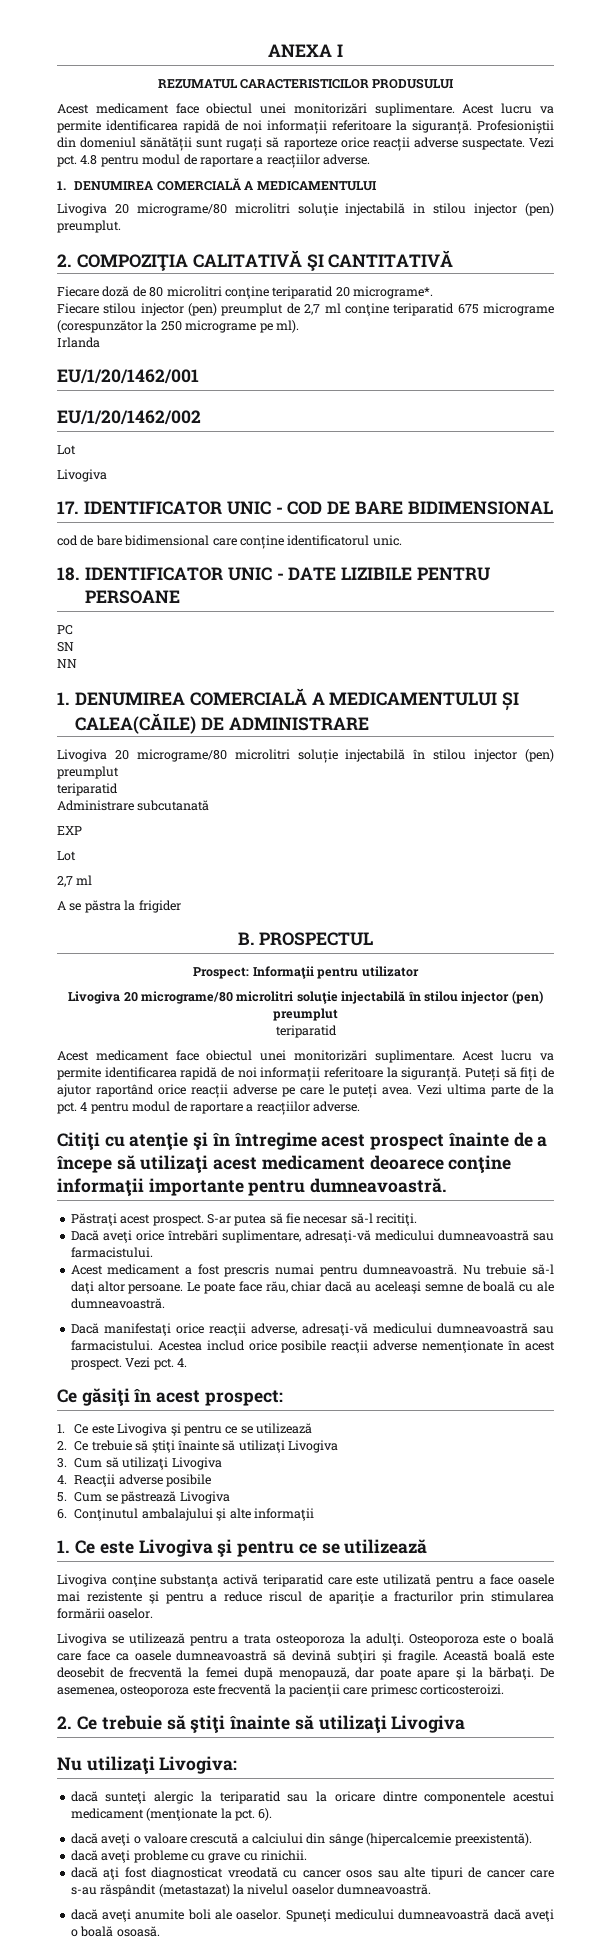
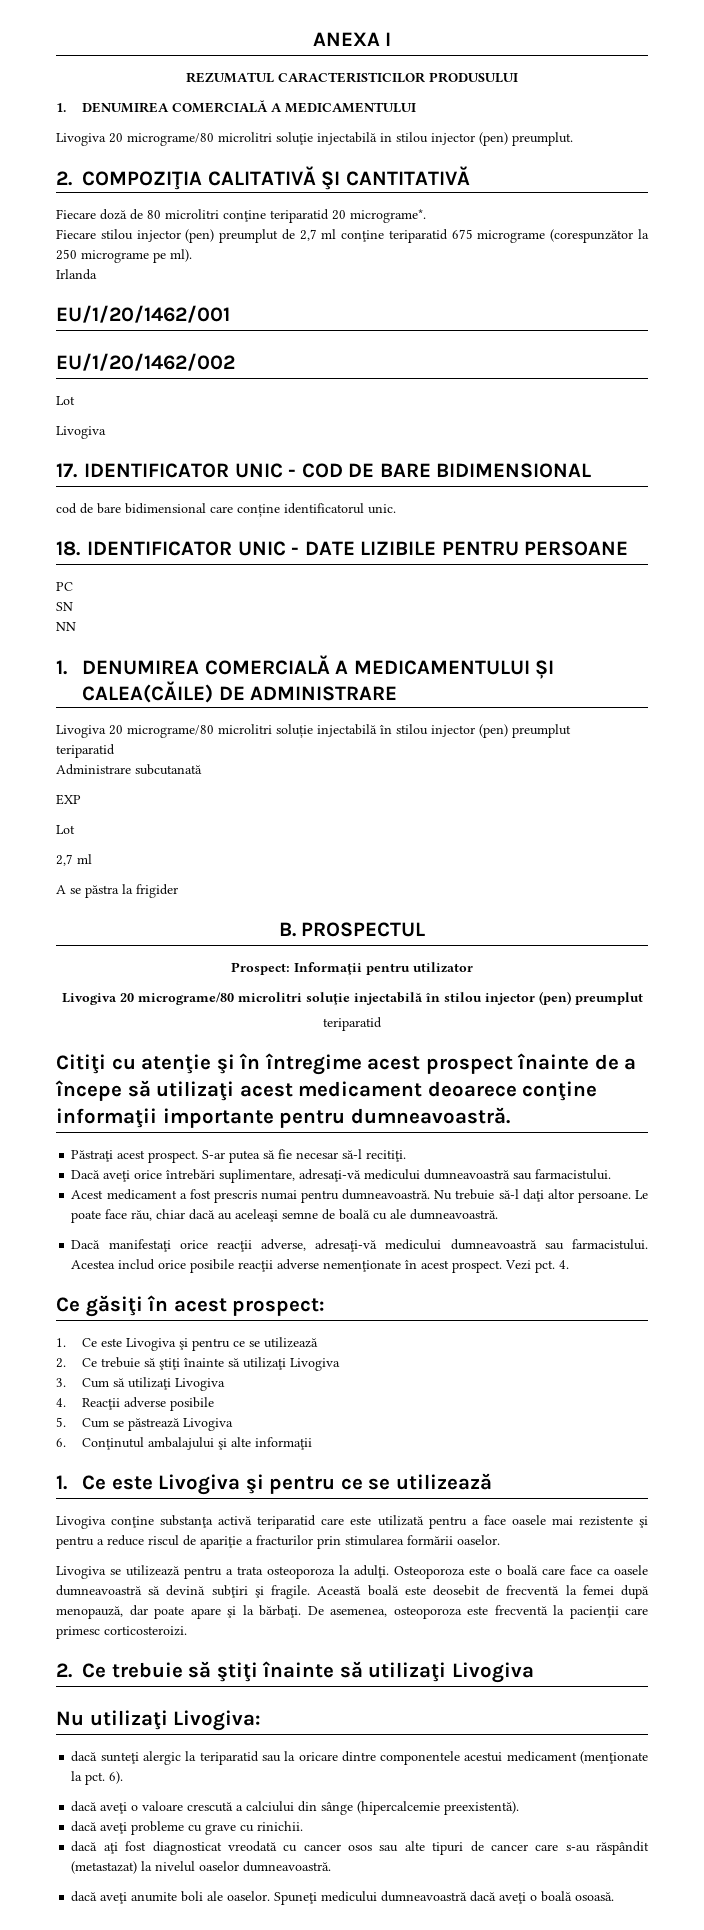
[57,103,554,116] [57,120,554,134] [57,137,554,151] [57,154,370,168] // Acest medicament face obiectul unei monitorizări suplimentare. Acest lucru va permite identificarea rapidă de noi informații referitoare la siguranță. Profesioniștii din domeniul sănătății sunt rugați să raporteze orice reacții adverse suspectate. Vezi pct. 4.8 pentru modul de raportare a reacțiilor adverse. -> (518, 77) none
[57,1050,554,1063] [57,1067,554,1081] [57,1084,555,1098] [57,1101,360,1115] // Acest medicament face obiectul unei monitorizări suplimentare. Acest lucru va permite identificarea rapidă de noi informații referitoare la siguranță. Puteți să fiți de ajutor raportând orice reacții adverse pe care le puteți avea. Vezi ultima parte de la pct. 4 pentru modul de raportare a reacțiilor adverse. -> (382, 1024) none

